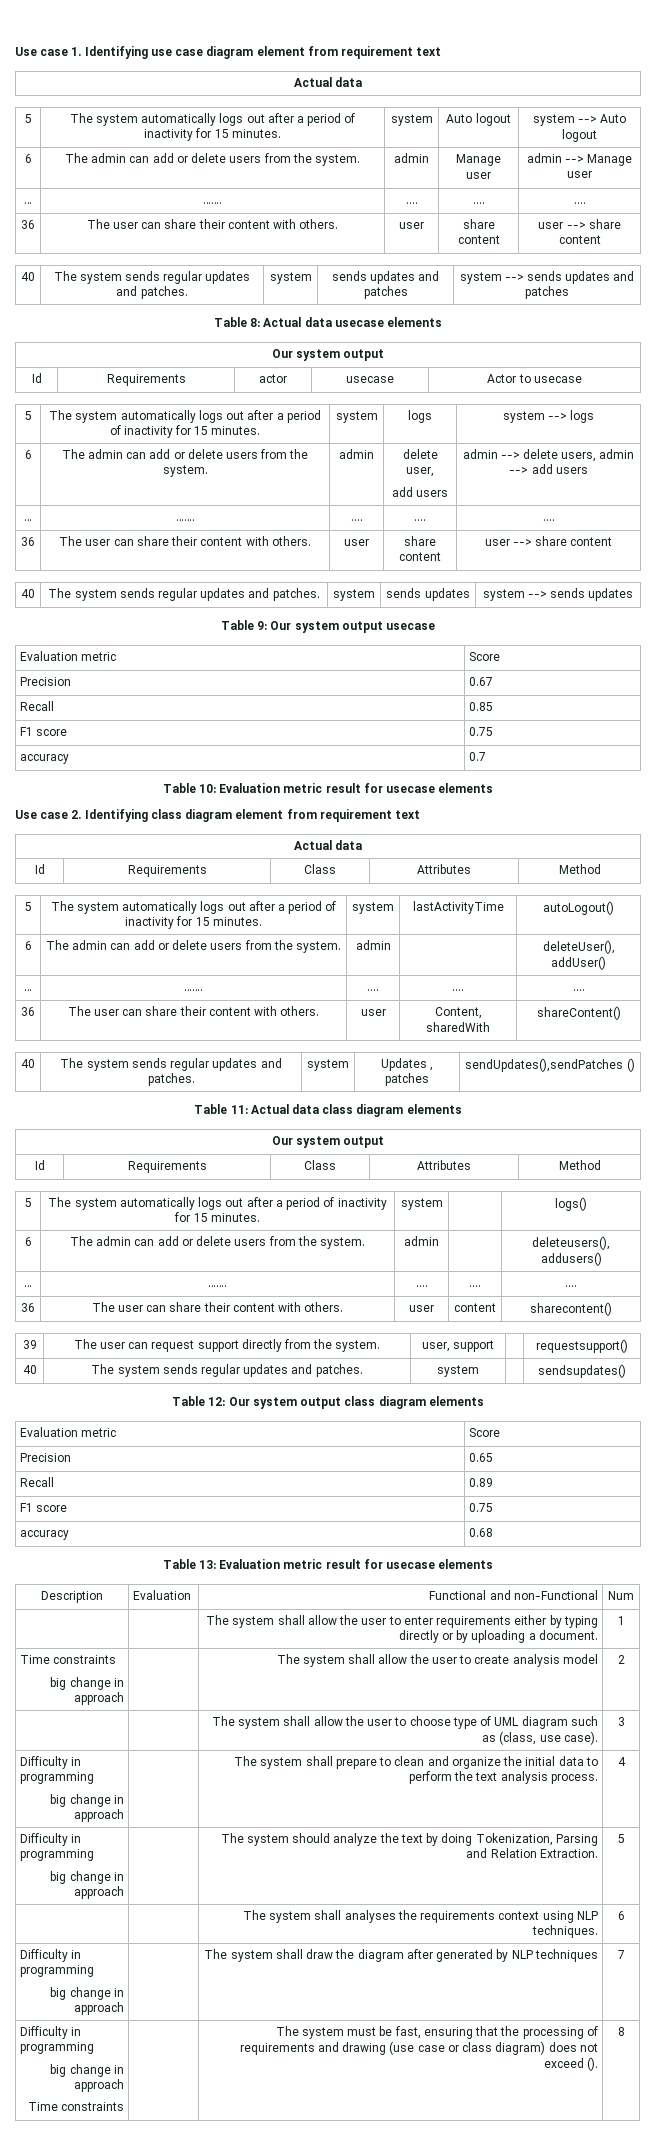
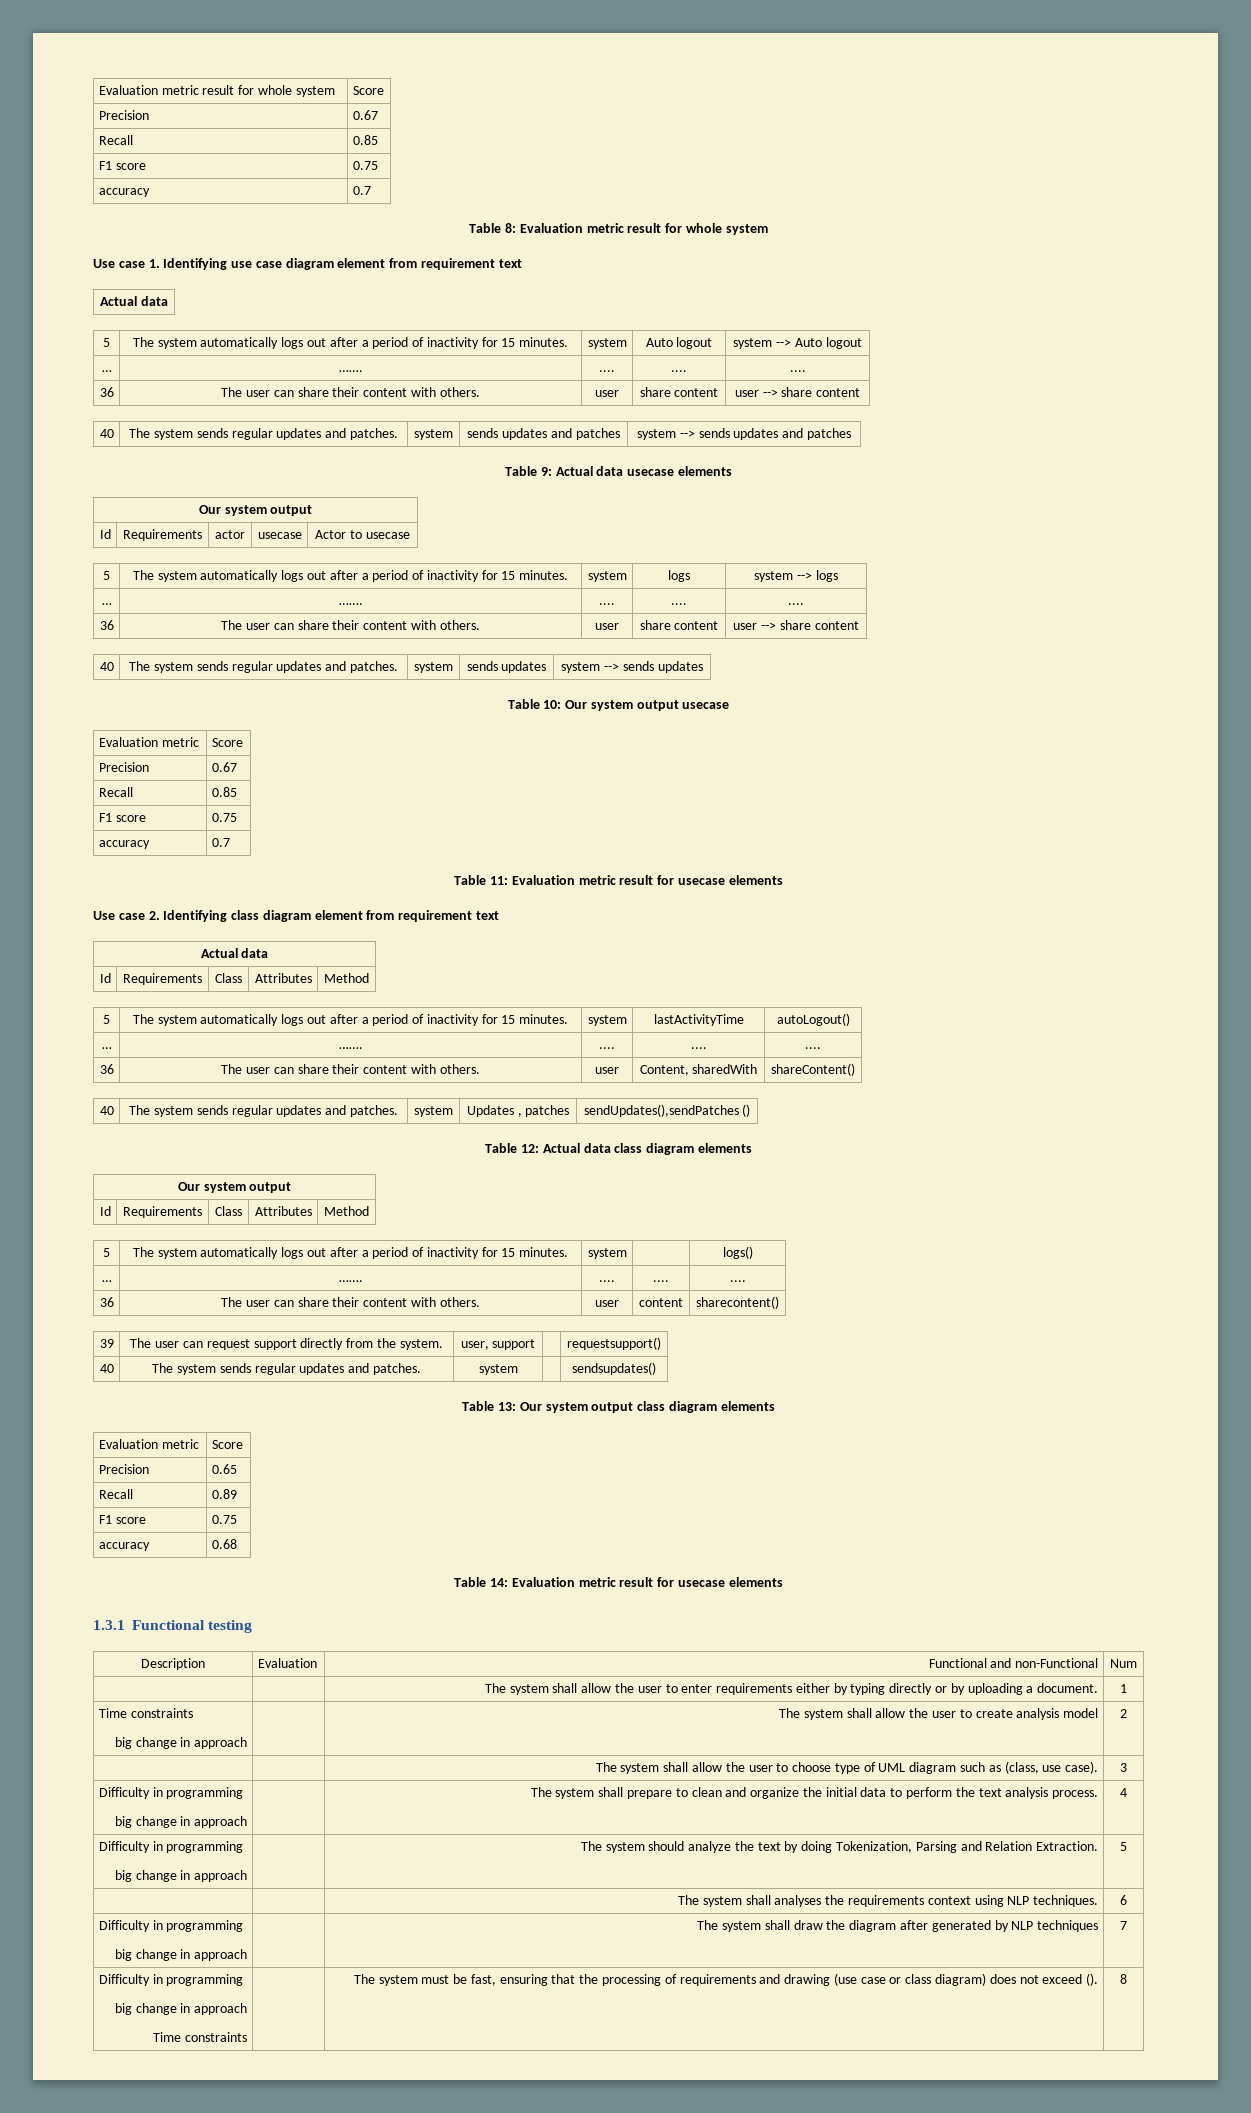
(15, 51) none -> [98,85,335,97] [352,86,384,95] [98,110,149,120] [352,110,378,120] [98,135,133,145] [352,135,378,145] [98,161,146,170] [352,161,378,170] [98,188,150,197] [352,186,371,195] [469,223,768,235] Evaluation metric result for whole system | Score // Precision | 0.67 // Recall | 0.85 // F1 score | 0.75 // accuracy | 0.7 // Table 8: Evaluation metric result for whole system //
[24,154,32,163] [64,153,361,166] [394,153,429,163] [456,154,501,166] [466,172,491,179] [526,153,633,166] [567,171,592,178] // 6 | The admin can add or delete users from the system. | admin | Manage user | admin --> Manage user -> (862, 343) none
[250,318,261,327] 8: -> [540,467,552,476] 9:
[24,450,32,459] [61,449,309,459] [162,465,208,477] [339,449,374,459] [402,449,438,459] [406,467,434,477] [391,487,449,497] [462,449,635,462] [509,464,588,474] // 6 | The admin can add or delete users from the system. | admin | delete user, // add users | admin --> delete users, admin --> add users -> (838, 576) none
[257,621,268,630] 9: -> [543,700,562,709] 10:
[198,784,216,793] 10: -> [490,876,509,885] 11:
[24,941,32,950] [45,940,342,953] [355,940,391,950] [542,940,615,954] [551,956,606,970] // 6 | The admin can add or delete users from the system. | admin | | deleteUser(), addUser() -> (850, 1019) none
[230,1105,248,1114] 11: -> [520,1144,539,1153] 12:
[24,1237,32,1246] [69,1236,366,1249] [404,1236,439,1246] [532,1236,610,1250] [540,1252,602,1266] // 6 | The admin can add or delete users from the system. | admin | | deleteusers(), addusers() -> (753, 1252) none
[208,1397,226,1406] 12: -> [498,1402,517,1411] 13:
[198,1559,494,1569] 13: Evaluation metric result for usecase elements -> [490,1577,783,1587] [93,1620,253,1633] 14: Evaluation metric result for usecase elements // 1.3.1 Functional testing

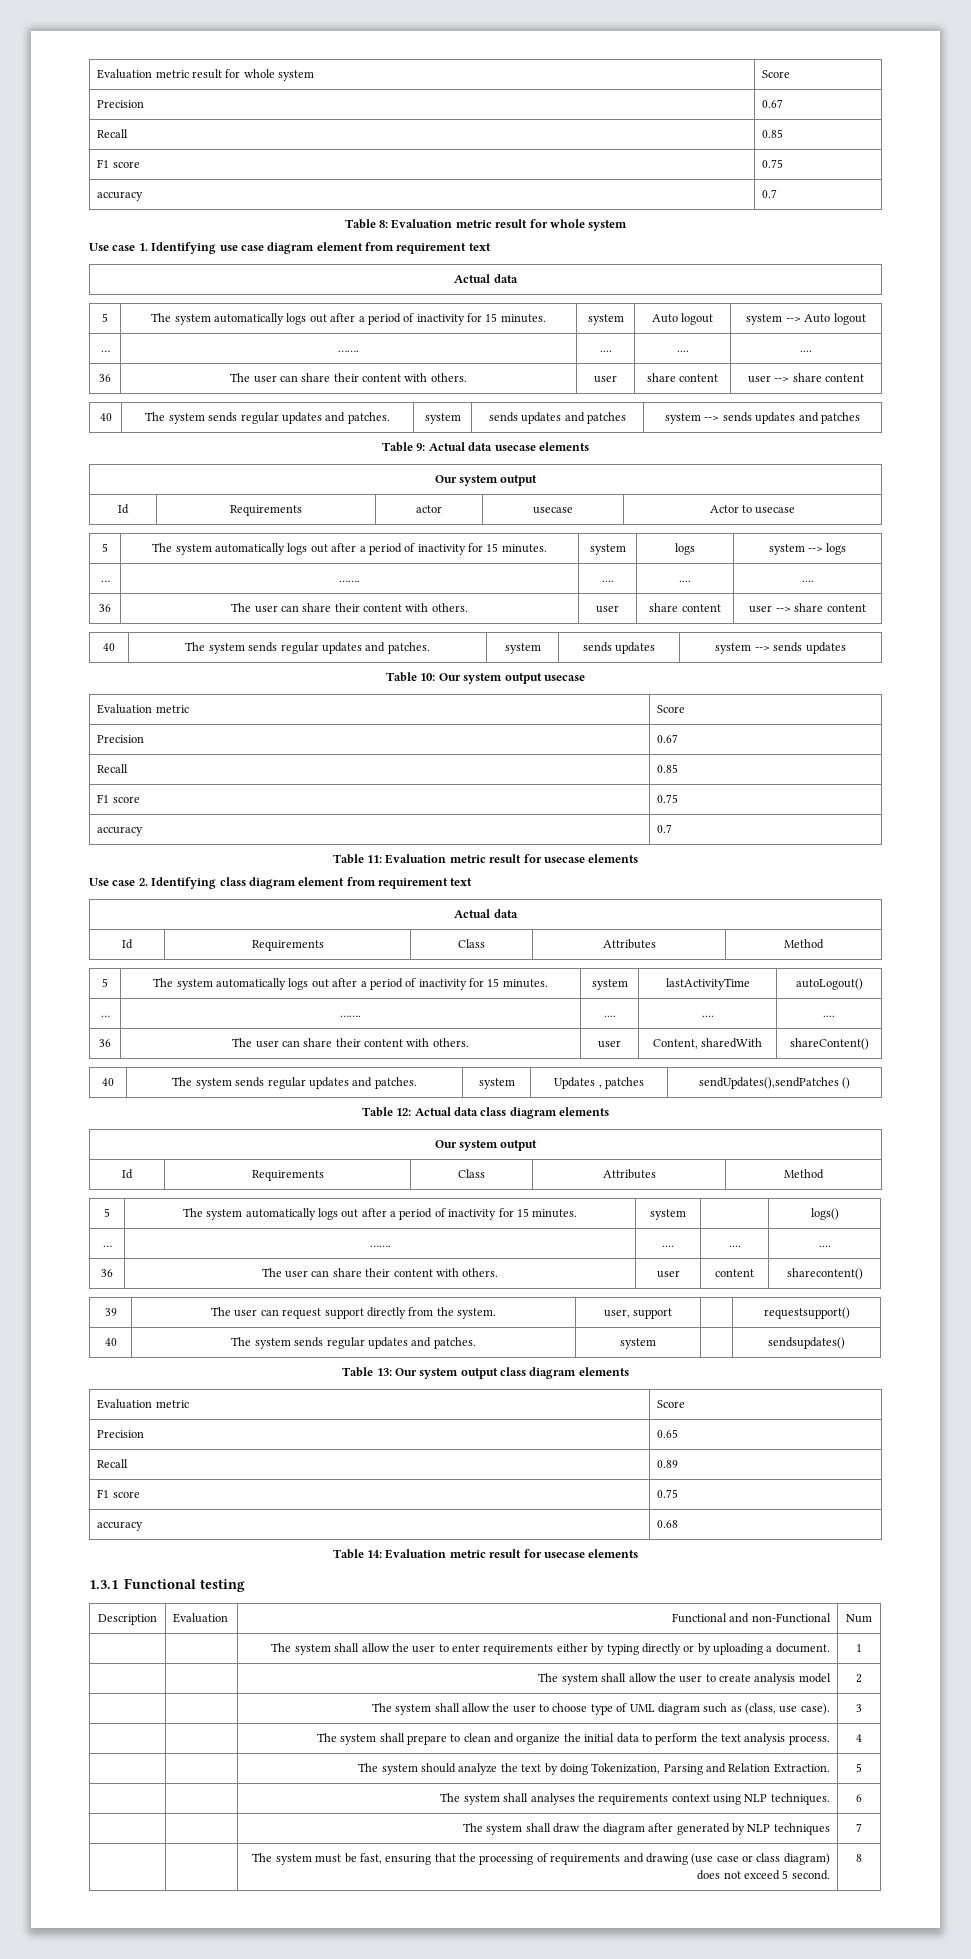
[98,1708,193,1718] [114,1737,248,1749] Time constraints // big change in approach -> (862, 1648) none
[98,1787,244,1799] [114,1816,248,1828] Difficulty in programming // big change in approach -> (862, 1708) none
[98,1841,244,1853] [114,1870,248,1882] Difficulty in programming // big change in approach -> (862, 1738) none
[98,1920,244,1932] [114,1949,248,1961] Difficulty in programming // big change in approach -> (862, 1798) none
[98,1974,244,1986] [114,2003,248,2015] [153,2032,248,2042] Difficulty in programming // big change in approach // Time constraints -> (862, 1827) none
[1086,1973,1099,1986] (). -> [782,1870,830,1880] 5 second.

